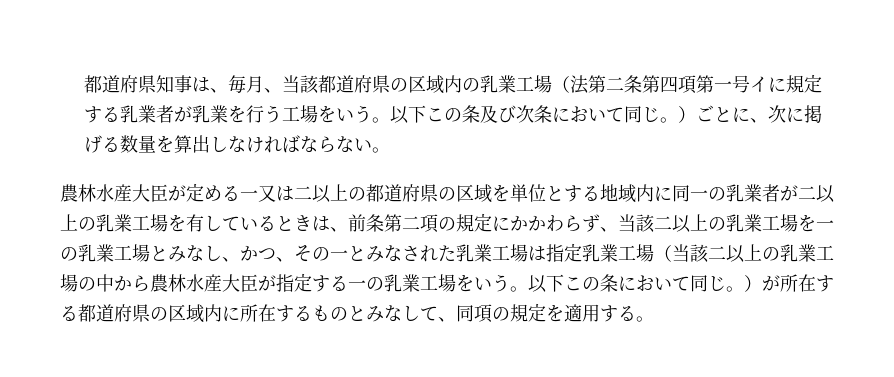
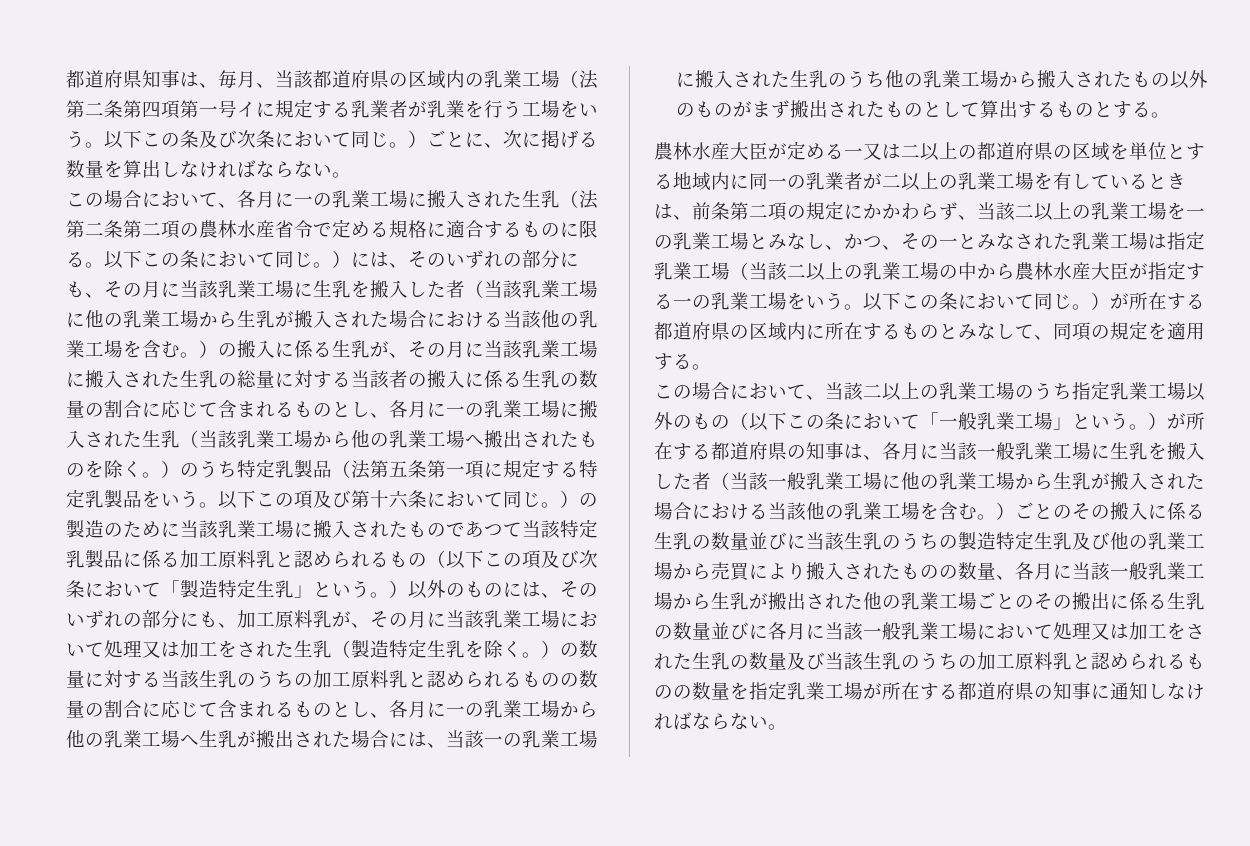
(390, 150) none -> [66,190,599,209] [66,219,599,239] [66,250,580,269] [66,280,599,299] [66,310,599,329] [66,340,599,359] [66,370,599,389] [66,400,599,418] [66,430,599,449] [66,459,599,479] [66,489,599,509] [66,519,599,539] [66,549,599,569] [66,579,599,599] [66,610,599,629] [66,639,599,658] [66,670,599,689] [66,700,599,718] [66,730,599,749] [676,70,1209,89] [676,100,1171,118] // この場合において、各月に一の乳業工場に搬入された生乳（法第二条第二項の農林水産省令で定める規格に適合するものに限る。以下この条において同じ。）には、そのいずれの部分にも、その月に当該乳業工場に生乳を搬入した者（当該乳業工場に他の乳業工場から生乳が搬入された場合における当該他の乳業工場を含む。）の搬入に係る生乳が、その月に当該乳業工場に搬入された生乳の総量に対する当該者の搬入に係る生乳の数量の割合に応じて含まれるものとし、各月に一の乳業工場に搬入された生乳（当該乳業工場から他の乳業工場へ搬出されたものを除く。）のうち特定乳製品（法第五条第一項に規定する特定乳製品をいう。以下この項及び第十六条において同じ。）の製造のために当該乳業工場に搬入されたものであつて当該特定乳製品に係る加工原料乳と認められるもの（以下この項及び次条において「製造特定生乳」という。）以外のものには、そのいずれの部分にも、加工原料乳が、その月に当該乳業工場において処理又は加工をされた生乳（製造特定生乳を除く。）の数量に対する当該生乳のうちの加工原料乳と認められるものの数量の割合に応じて含まれるものとし、各月に一の乳業工場から他の乳業工場へ生乳が搬出された場合には、当該一の乳業工場に搬入された生乳のうち他の乳業工場から搬入されたもの以外のものがまず搬出されたものとして算出するものとする。
(654, 319) none -> [654,381,1205,401] [654,412,1205,431] [654,442,1205,461] [654,472,1205,491] [654,502,1205,521] [654,531,1205,551] [654,562,1205,581] [654,592,1205,610] [654,622,1205,641] [654,652,1205,671] [654,681,1205,700] [654,712,787,730] // この場合において、当該二以上の乳業工場のうち指定乳業工場以外のもの（以下この条において「一般乳業工場」という。）が所在する都道府県の知事は、各月に当該一般乳業工場に生乳を搬入した者（当該一般乳業工場に他の乳業工場から生乳が搬入された場合における当該他の乳業工場を含む。）ごとのその搬入に係る生乳の数量並びに当該生乳のうちの製造特定生乳及び他の乳業工場から売買により搬入されたものの数量、各月に当該一般乳業工場から生乳が搬出された他の乳業工場ごとのその搬出に係る生乳の数量並びに各月に当該一般乳業工場において処理又は加工をされた生乳の数量及び当該生乳のうちの加工原料乳と認められるものの数量を指定乳業工場が所在する都道府県の知事に通知しなければならない。

